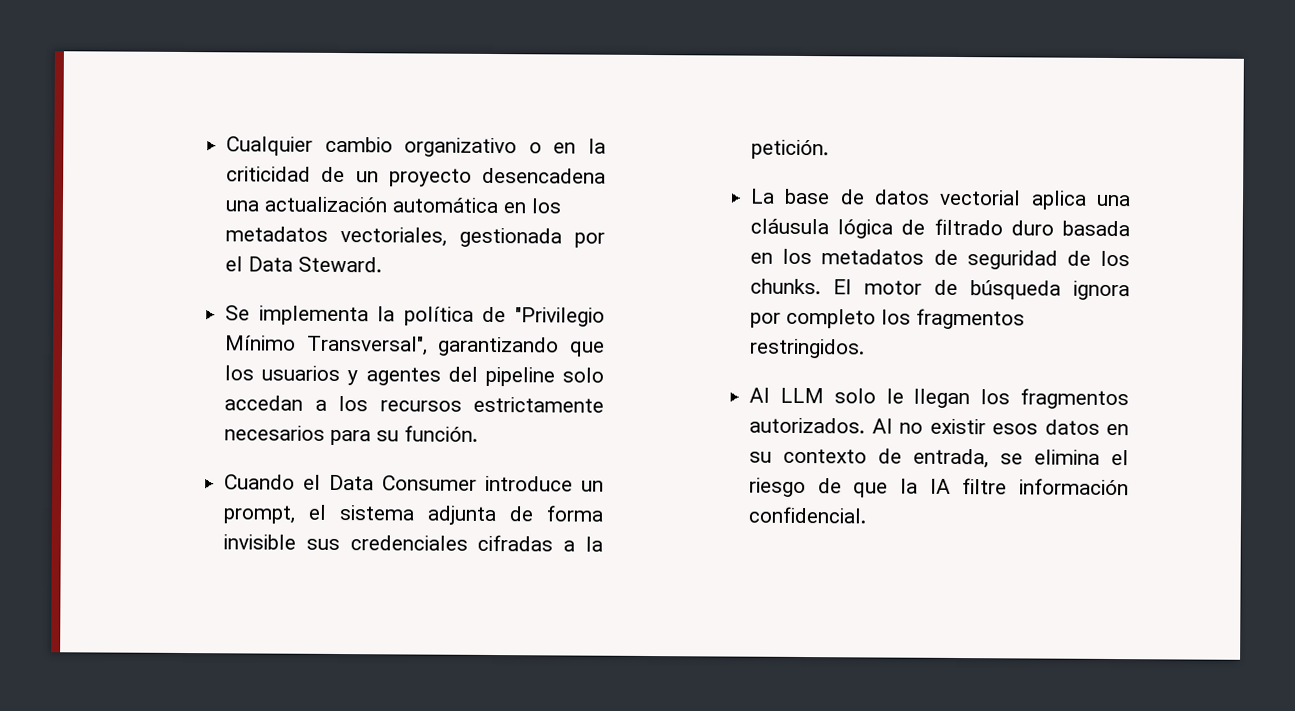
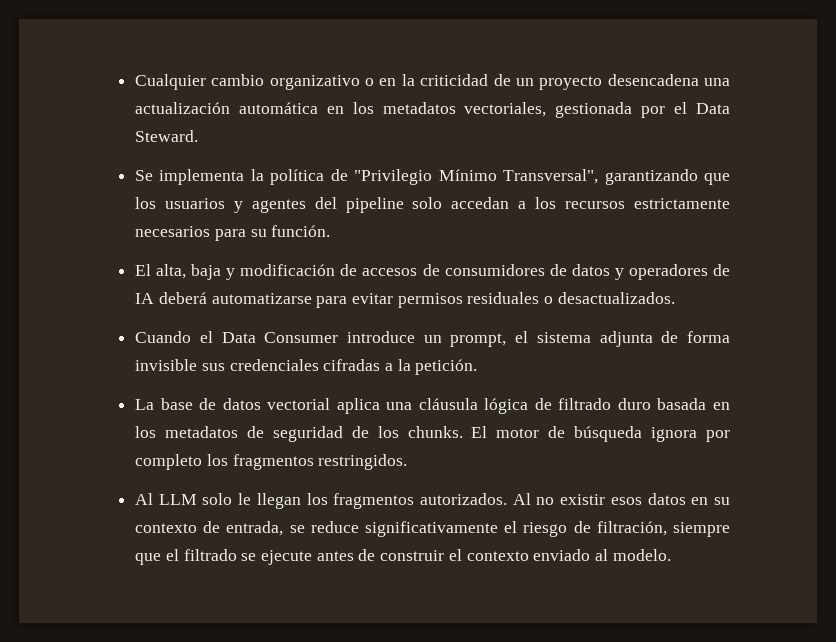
(479, 433) none -> [135,264,731,280] [135,292,675,308] // El alta, baja y modificación de accesos de consumidores de datos y operadores de IA deberá automatizarse para evitar permisos residuales o desactualizados.
[1034,449,1101,465] elimina -> [310,521,499,537] reduce significativamente
[853,478,1129,498] [748,506,868,524] que la IA filtre información confidencial. -> [596,521,731,537] [135,549,671,565] filtración, siempre que el filtrado se ejecute antes de construir el contexto enviado al modelo.

